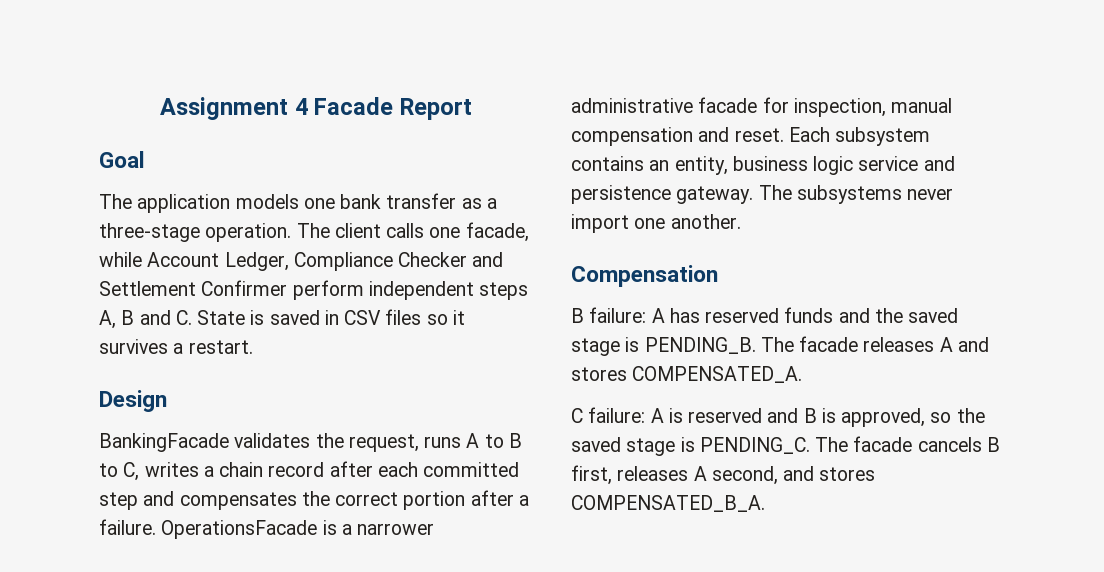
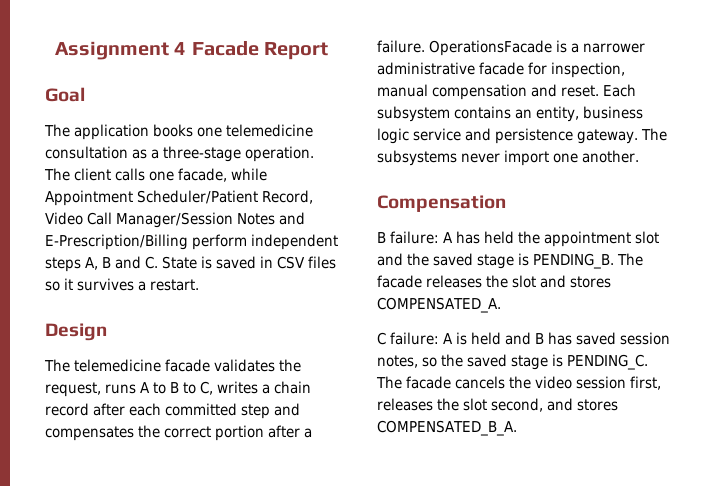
[235,193,457,209] models one bank transfer -> [153,124,313,137] [45,146,128,159] books one telemedicine consultation
[147,252,504,271] [99,280,288,296] Account Ledger, Compliance Checker and Settlement Confirmer -> [45,190,313,206] [45,212,305,228] [45,234,188,250] Appointment Scheduler/Patient Record, Video Call Manager/Session Notes and E-Prescription/Billing
[99,433,229,452] BankingFacade -> [44,359,210,372] The telemedicine facade
[705,307,834,323] reserved funds -> [484,231,659,247] held the appointment slot
[939,337,953,352] A -> [486,275,536,288] the slot
[688,408,763,423] reserved -> [471,332,501,345] held
[821,408,926,427] is approved, -> [548,332,670,345] [377,355,418,368] has saved session notes,
[986,437,1000,452] [571,465,707,485] B first, releases A -> [509,376,661,390] [377,398,487,411] the video session first, releases the slot

